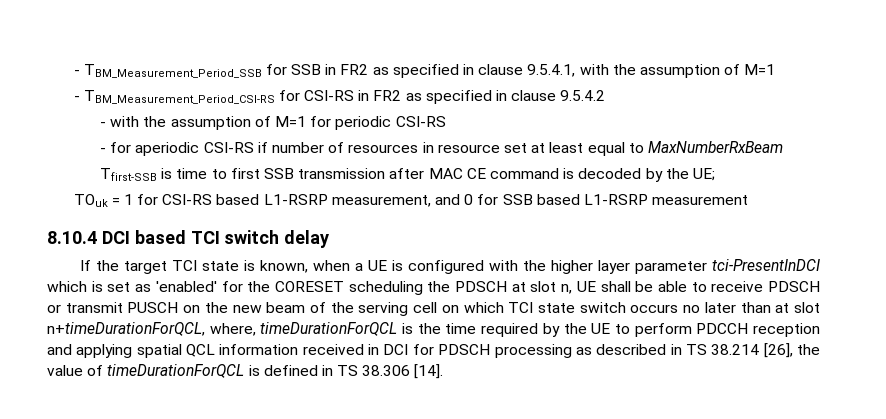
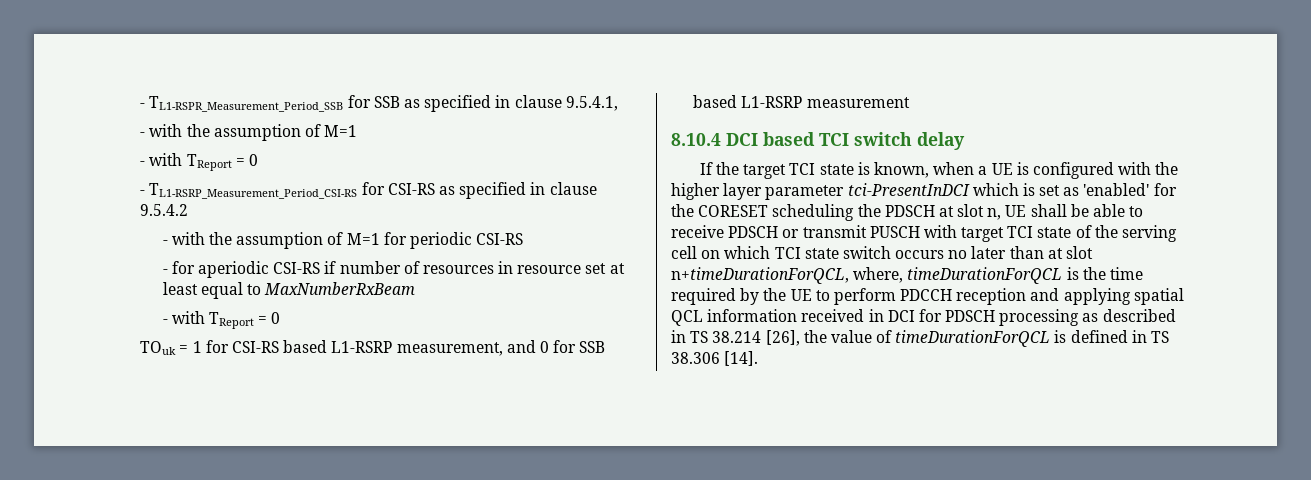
[73,64,369,78] - TBM_Measurement_Period_SSB for SSB in FR2 -> [140,95,400,112] - TL1-RSPR_Measurement_Period_SSB for SSB
(576, 70) none -> [140,132,146,137] // -
[83,90,402,104] TBM_Measurement_Period_CSI-RS for CSI-RS in FR2 -> [149,153,259,171] [140,182,435,199] with TReport = 0 // - TL1-RSRP_Measurement_Period_CSI-RS for CSI-RS
[100,168,715,182] Tfirst-SSB is time to first SSB transmission after MAC CE command is decoded by the UE; -> [162,311,281,329] - with TReport = 0
[183,302,306,313] on the new beam -> [923,225,1072,242] with target TCI state

